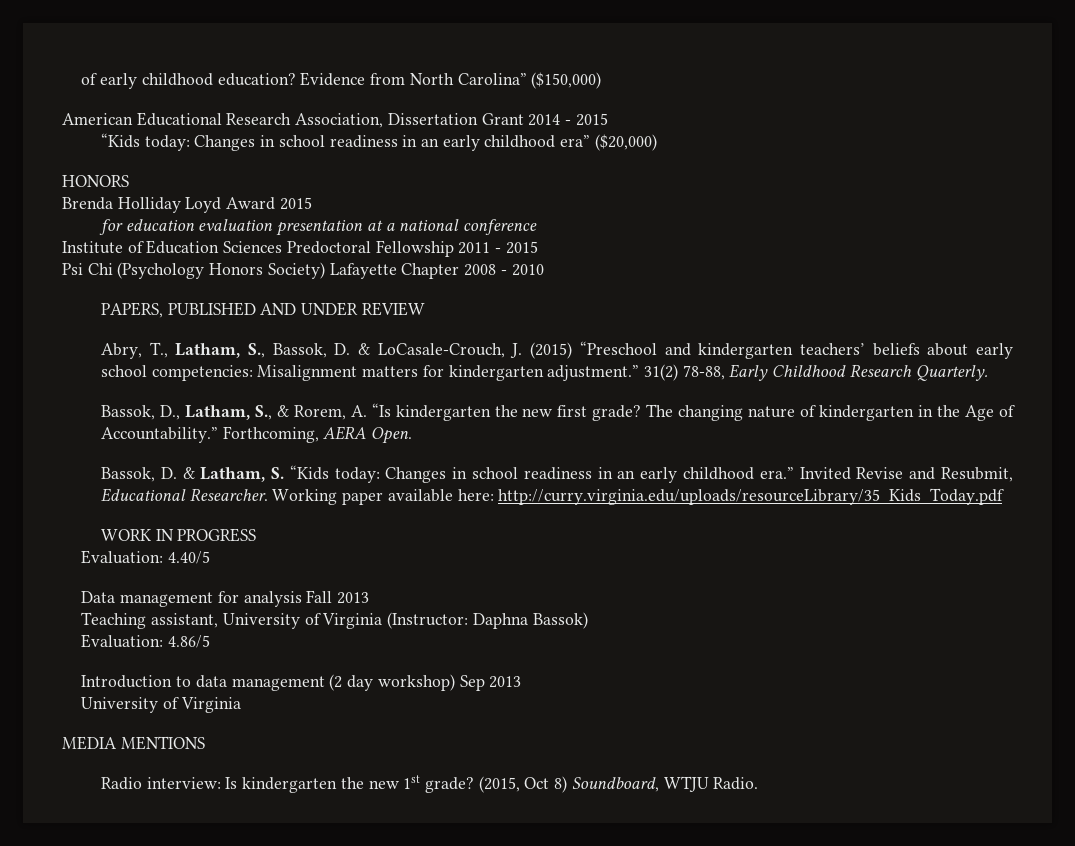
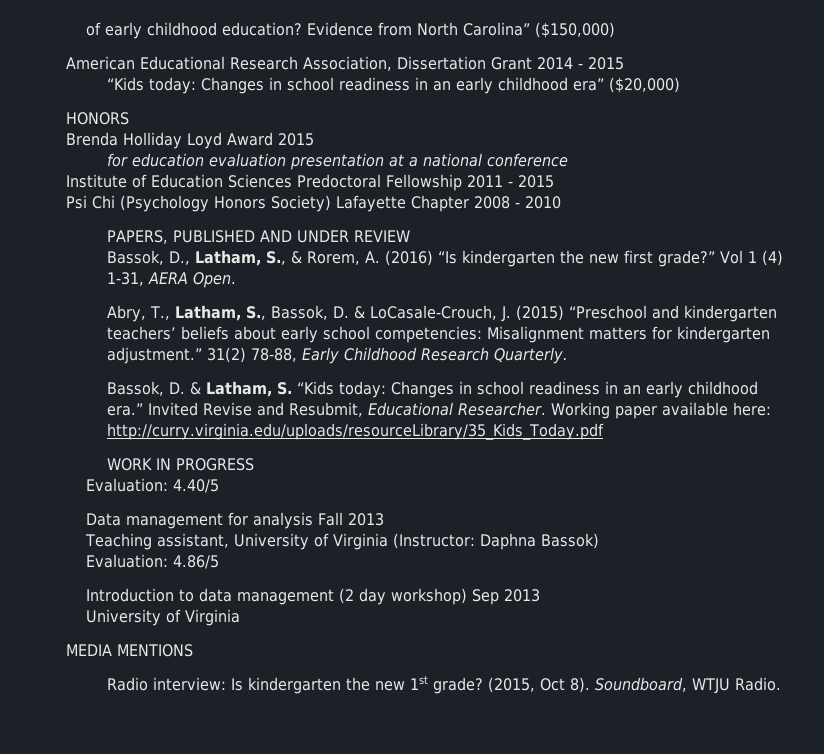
(425, 309) none -> [106,250,783,267] [106,272,236,288] // Bassok, D., Latham, S., & Rorem, A. (2016) “Is kindergarten the new first grade?” Vol 1 (4) 1-31, AERA Open.
[100,403,1016,421] [100,426,413,444] // Bassok, D., Latham, S., & Rorem, A. “Is kindergarten the new first grade? The changing nature of kindergarten in the Age of Accountability.” Forthcoming, AERA Open. -> (568, 355) none
[554,776,568,793] 8) -> [569,677,590,693] 8).

